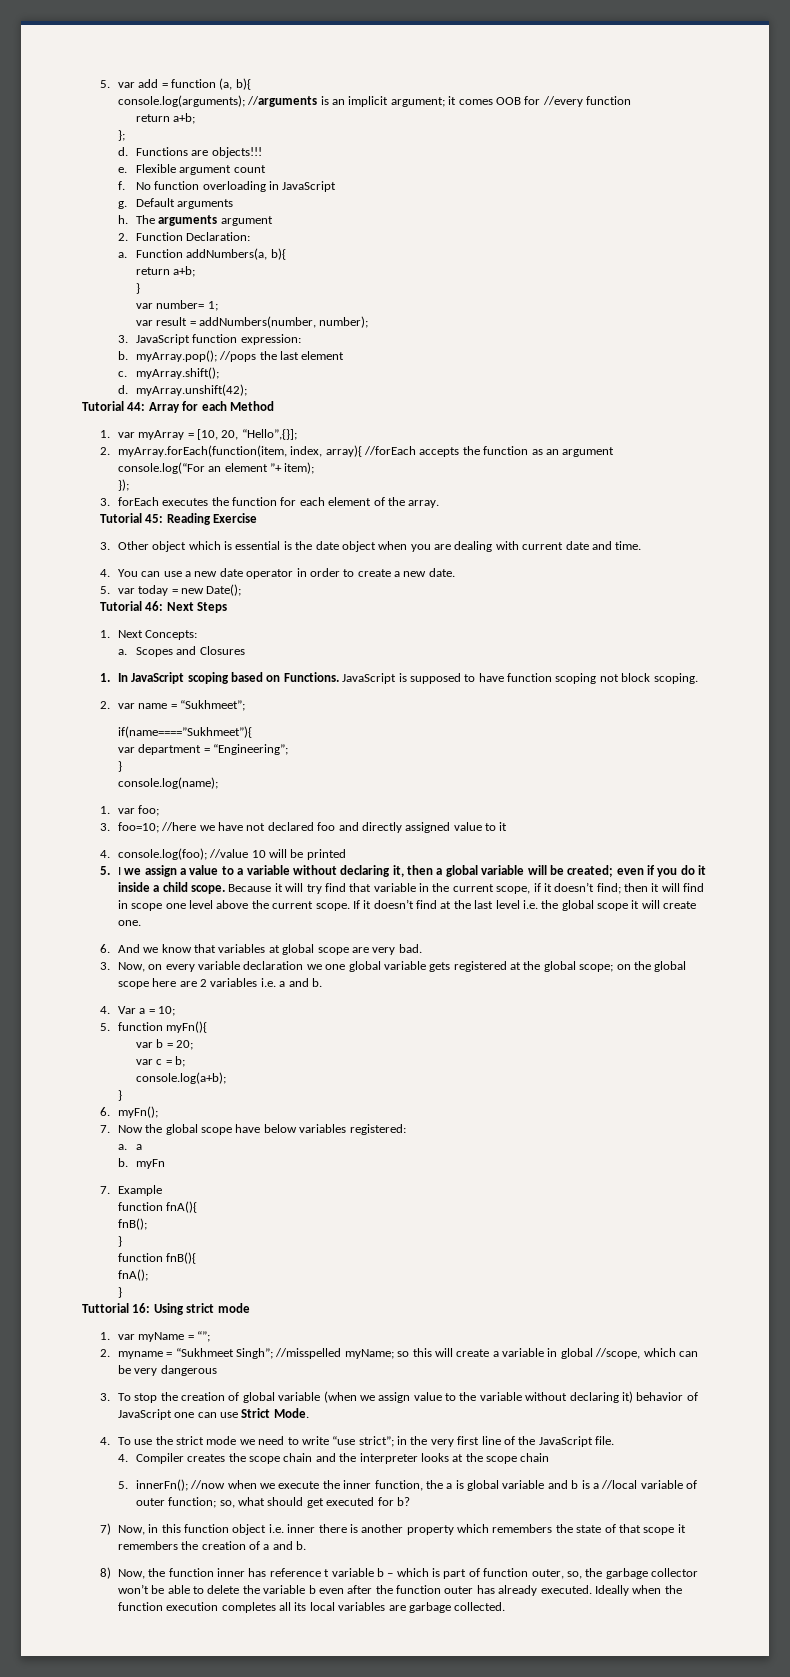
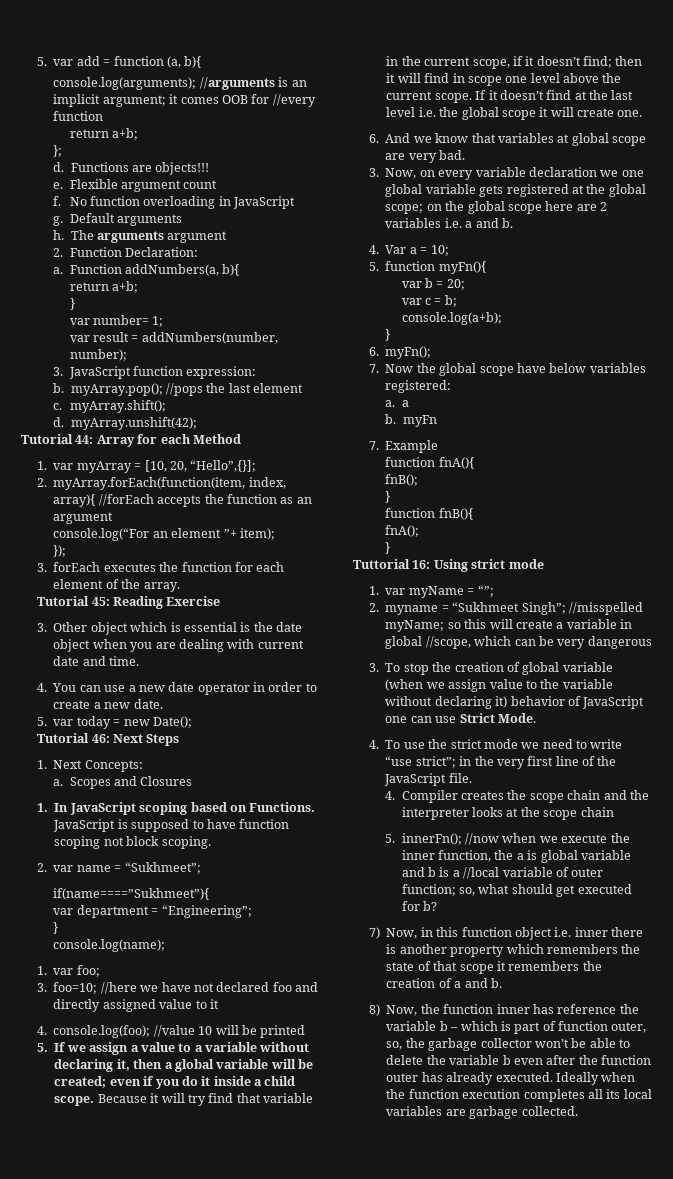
[117,867,121,875] I -> [54,1042,67,1052] If
[324,1569,330,1577] t -> [619,1004,639,1014] the

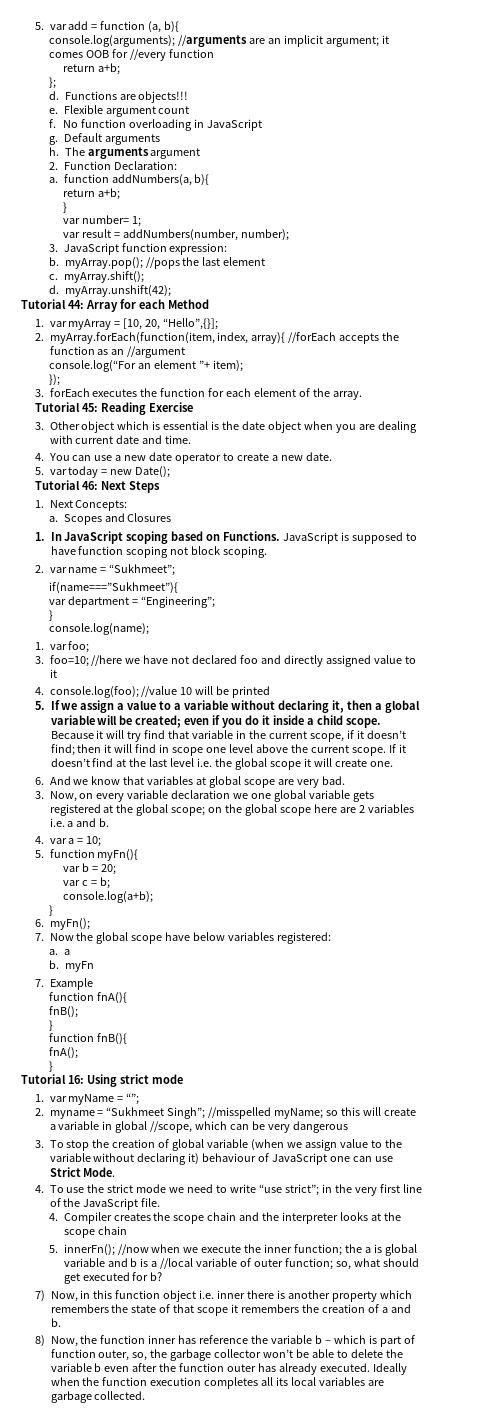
[278,77,289,87] is -> [248,38,265,44] are
[69,264,122,274] Function -> [63,174,109,183] function
[53,512,114,524] argument -> [127,346,186,358] //argument
[253,682,303,692] in order -> (222, 458) none
[53,888,210,900] if(name====”Sukhmeet”){ -> [49,582,179,594] if(name===”Sukhmeet”){
[385,245,407,254] Var -> [49,838,67,844] var
[353,559,410,569] Tuttorial -> [21,1074,66,1084] Tutorial
[510,696,565,706] behavior -> [202,1153,257,1162] behaviour
[438,850,492,862] function, -> [294,1244,343,1256] function;

